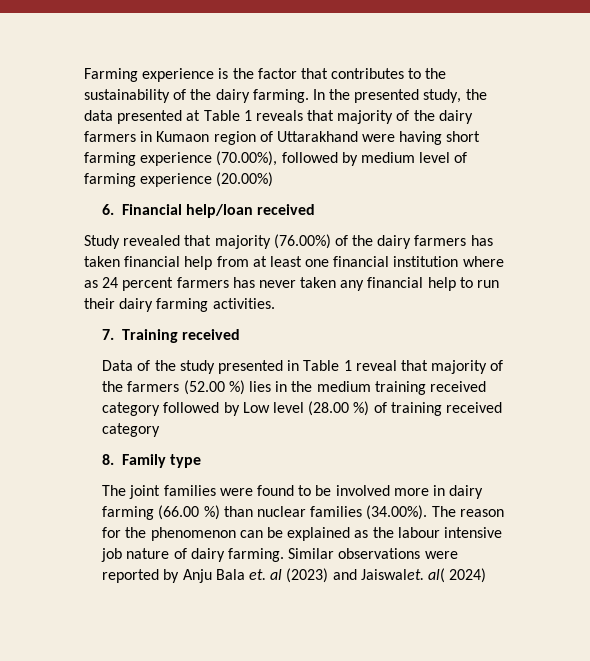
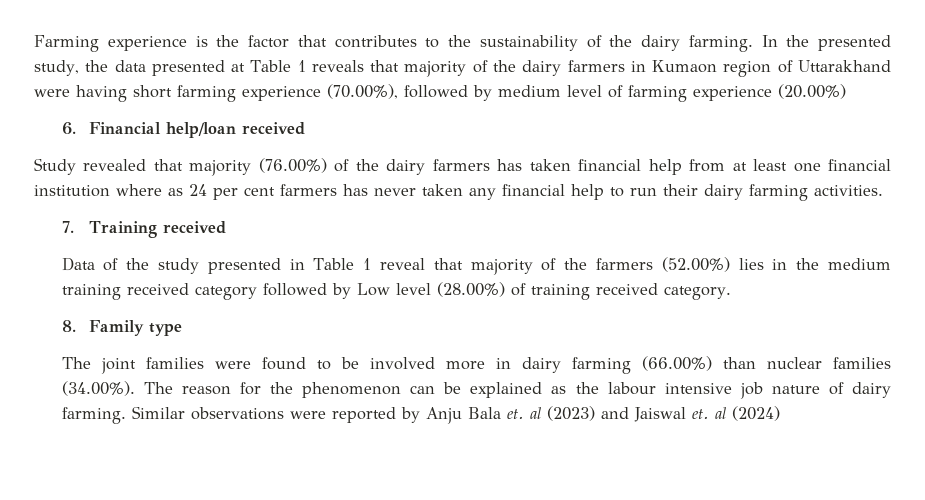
[122,277,174,291] percent -> [213,187,275,200] per cent
[183,380,245,395] (52.00 %) -> [661,257,730,272] (52.00%)
[308,401,370,416] (28.00 %) -> [436,282,505,297] (28.00%)
[102,423,161,437] category -> [663,286,731,300] category.
[158,505,220,520] (66.00 %) -> [641,356,712,371] (66.00%)
[360,568,487,583] Jaiswalet. al( 2024) -> [633,406,780,422] Jaiswal et. al (2024)

